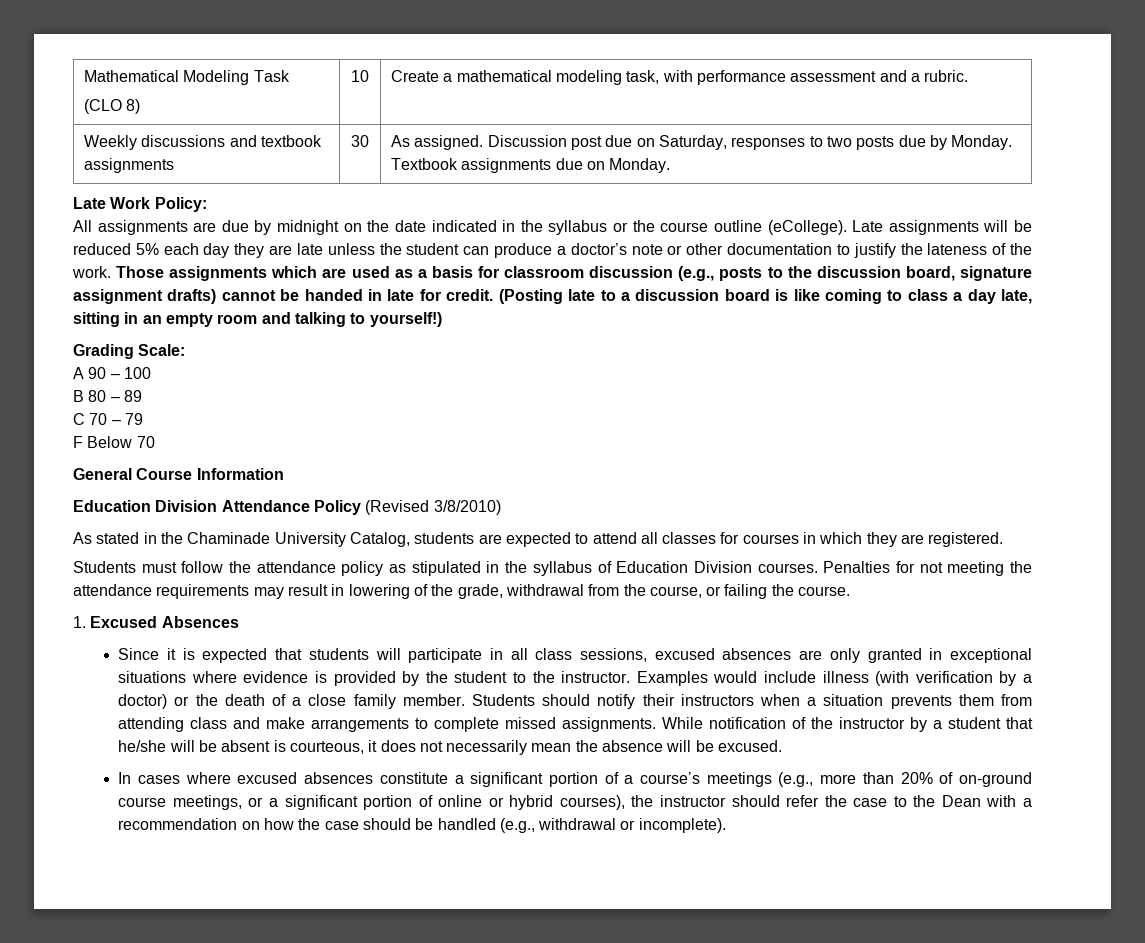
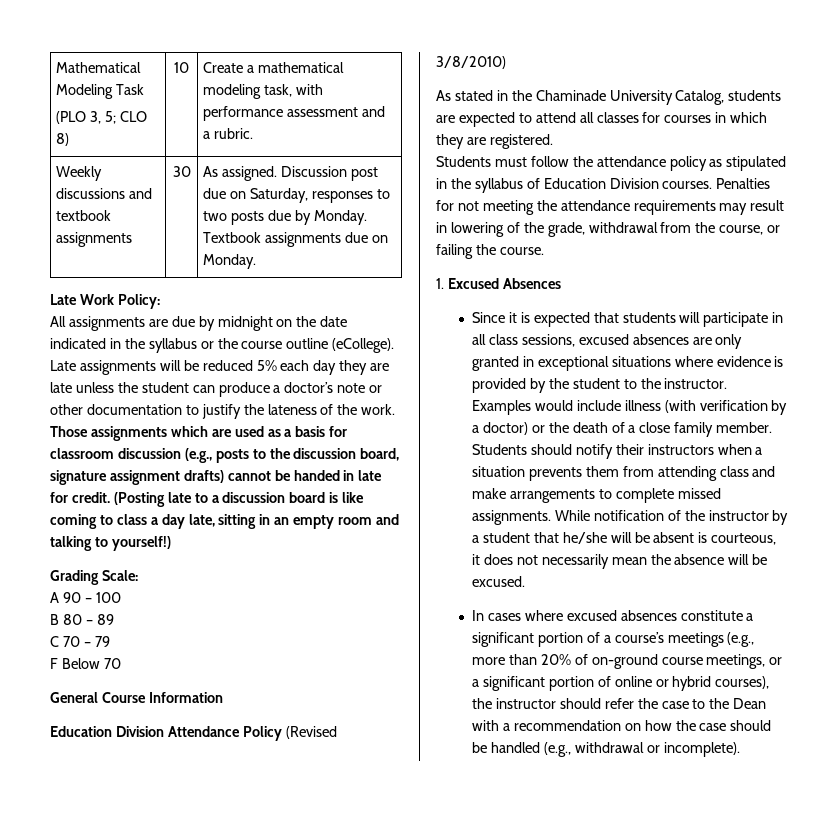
[84,99,123,114] (CLO -> [56,111,148,124] (PLO 3, 5; CLO

